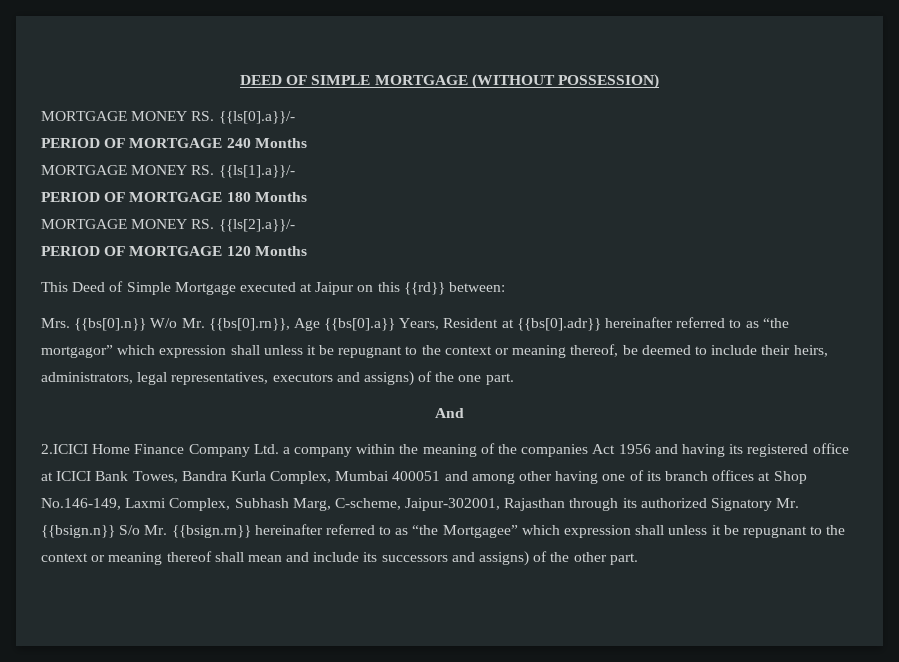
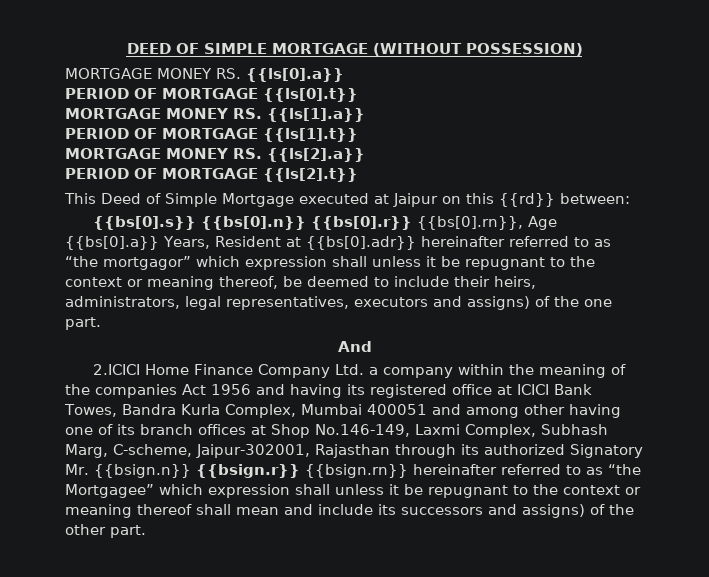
[218,111,295,124] [41,138,307,148] [41,165,295,178] [41,192,307,202] [41,219,295,232] [41,246,307,256] {{ls[0].a}}/- // PERIOD OF MORTGAGE 240 Months // MORTGAGE MONEY RS. {{ls[1].a}}/- // PERIOD OF MORTGAGE 180 Months // MORTGAGE MONEY RS. {{ls[2].a}}/- // PERIOD OF MORTGAGE 120 Months -> [245,68,344,82] [65,88,358,102] [65,108,365,122] [65,128,358,142] [65,148,365,162] [65,168,358,182] {{ls[0].a}} // PERIOD OF MORTGAGE {{ls[0].t}} // MORTGAGE MONEY RS. {{ls[1].a}} // PERIOD OF MORTGAGE {{ls[1].t}} // MORTGAGE MONEY RS. {{ls[2].a}} // PERIOD OF MORTGAGE {{ls[2].t}}
[41,318,205,331] Mrs. {{bs[0].n}} W/o Mr. -> [92,216,412,230] {{bs[0].s}} {{bs[0].n}} {{bs[0].r}}
[119,525,168,535] S/o Mr. -> [195,464,300,478] {{bsign.r}}

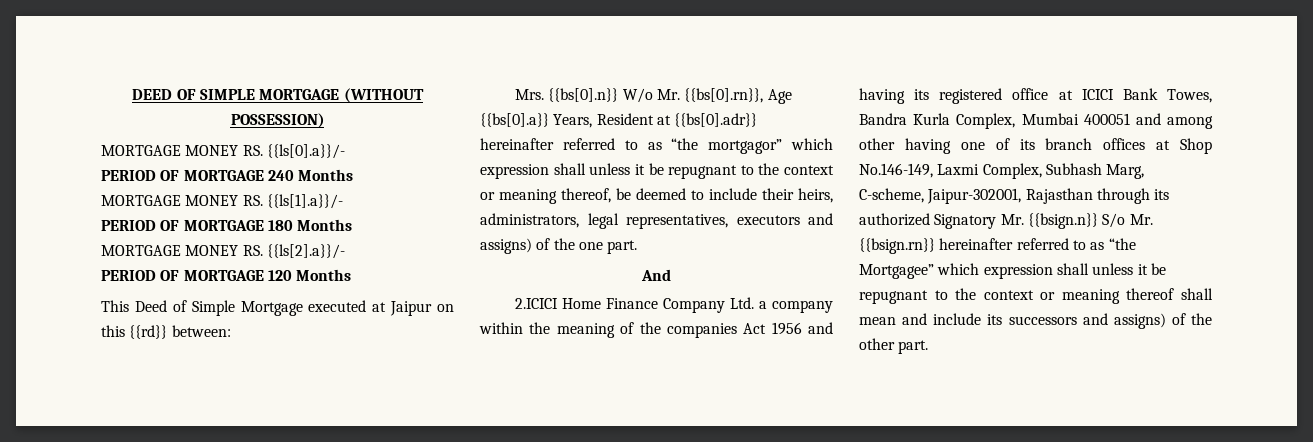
[245,68,344,82] [65,88,358,102] [65,108,365,122] [65,128,358,142] [65,148,365,162] [65,168,358,182] {{ls[0].a}} // PERIOD OF MORTGAGE {{ls[0].t}} // MORTGAGE MONEY RS. {{ls[1].a}} // PERIOD OF MORTGAGE {{ls[1].t}} // MORTGAGE MONEY RS. {{ls[2].a}} // PERIOD OF MORTGAGE {{ls[2].t}} -> [266,144,345,159] [101,169,354,181] [101,194,343,209] [101,219,353,231] [101,244,345,259] [101,269,352,281] {{ls[0].a}}/- // PERIOD OF MORTGAGE 240 Months // MORTGAGE MONEY RS. {{ls[1].a}}/- // PERIOD OF MORTGAGE 180 Months // MORTGAGE MONEY RS. {{ls[2].a}}/- // PERIOD OF MORTGAGE 120 Months
[92,216,412,230] {{bs[0].s}} {{bs[0].n}} {{bs[0].r}} -> [515,88,681,103] Mrs. {{bs[0].n}} W/o Mr.
[195,464,300,478] {{bsign.r}} -> [1102,213,1153,228] S/o Mr.

